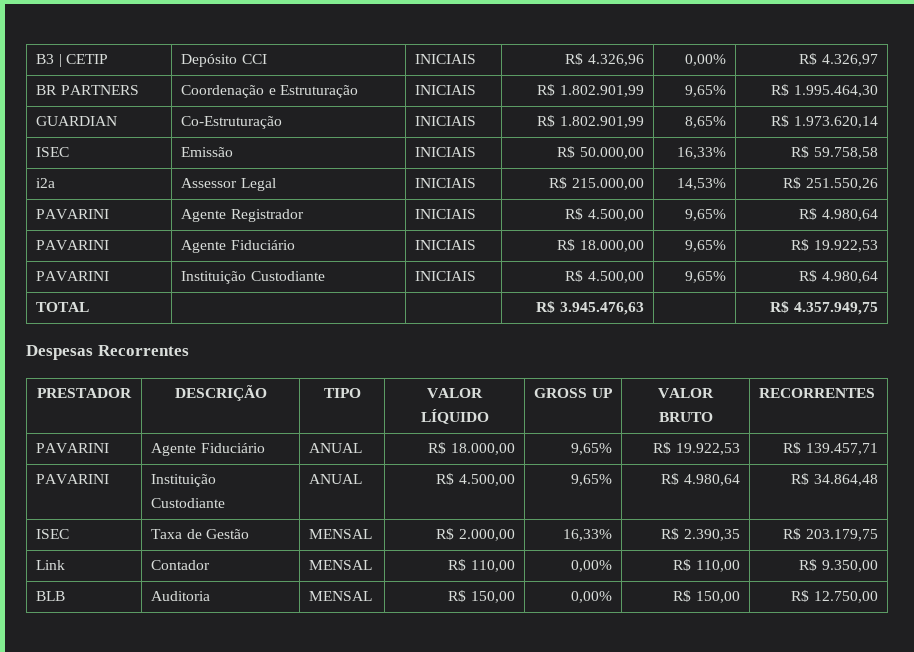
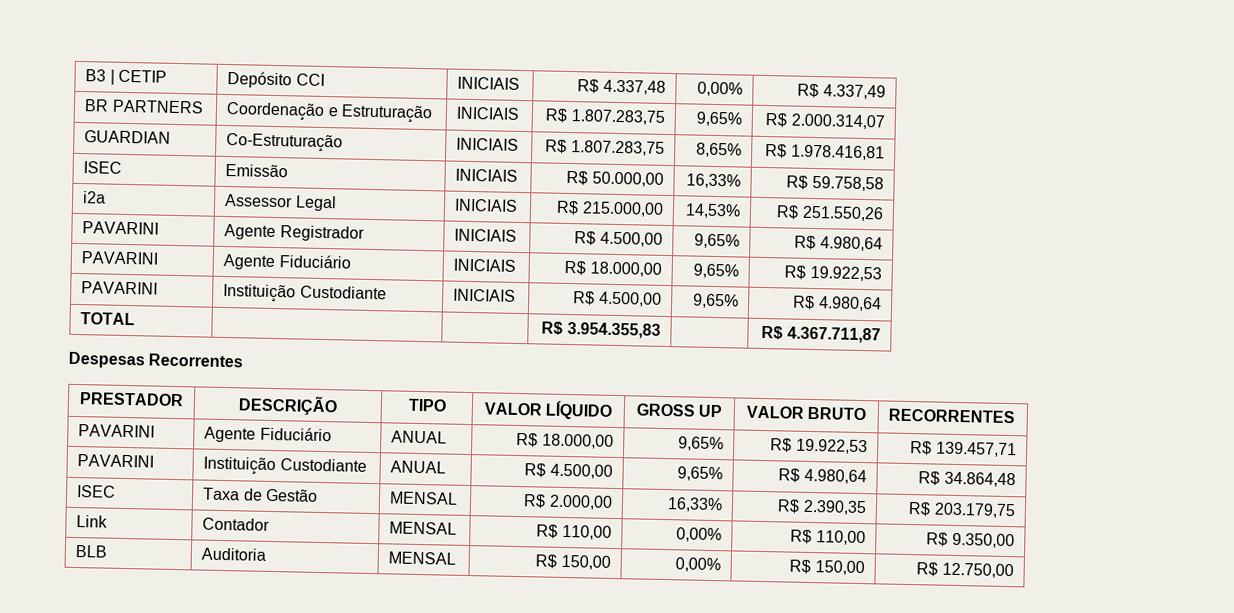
[587,54,644,66] [684,54,726,66] [799,53,878,66] 4.326,96 | 0,00% | R$ 4.326,97 -> [602,79,666,95] [696,81,743,97] [797,83,886,100] 4.337,48 | 0,00% | R$ 4.337,49
[559,85,644,97] [684,85,726,97] [771,84,878,97] 1.802.901,99 | 9,65% | R$ 1.995.464,30 -> [570,109,666,125] [695,111,742,127] [765,113,885,130] 1.807.283,75 | 9,65% | R$ 2.000.314,07
[559,116,644,128] 1.802.901,99 -> [570,140,665,156] 1.807.283,75
[793,116,878,128] 1.973.620,14 -> [790,144,885,161] 1.978.416,81
[559,302,644,315] [770,301,878,315] 3.945.476,63 | | R$ 4.357.949,75 -> [566,321,661,339] [761,325,881,344] 3.954.355,83 | | R$ 4.367.711,87

